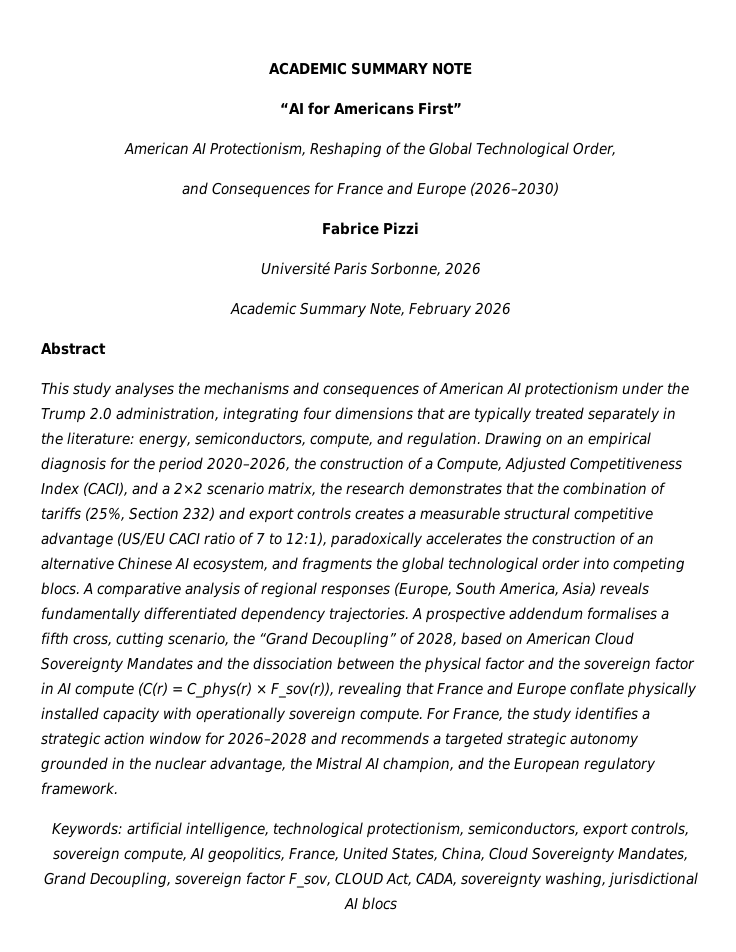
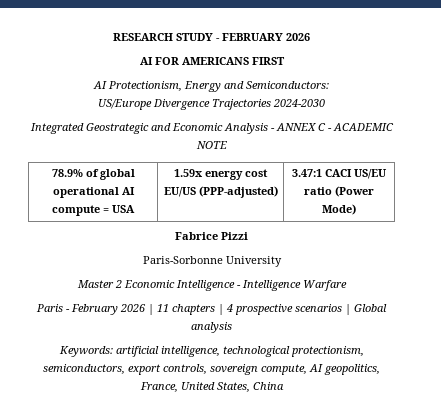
[269,62,472,75] [279,102,462,115] [123,142,617,158] [182,182,559,198] [322,222,419,235] [260,262,481,276] [229,302,511,318] [41,342,106,355] [41,382,689,398] [41,407,676,423] [41,432,651,448] [41,457,682,473] [41,482,666,496] [41,507,653,523] [41,532,654,548] [41,557,685,573] [41,582,649,598] [41,607,669,623] [41,632,634,648] [41,657,695,673] [41,682,697,698] [41,707,650,723] [41,732,639,748] [41,757,656,773] [41,782,118,795] ACADEMIC SUMMARY NOTE // “AI for Americans First” // American AI Protectionism, Reshaping of the Global Technological Order, // and Consequences for France and Europe (2026–2030) // Fabrice Pizzi // Université Paris Sorbonne, 2026 // Academic Summary Note, February 2026 // Abstract // This study analyses the mechanisms and consequences of American AI protectionism under the Trump 2.0 administration, integrating four dimensions that are typically treated separately in the literature: energy, semiconductors, compute, and regulation. Drawing on an empirical diagnosis for the period 2020–2026, the construction of a Compute, Adjusted Competitiveness Index (CACI), and a 2×2 scenario matrix, the research demonstrates that the combination of tariffs (25%, Section 232) and export controls creates a measurable structural competitive advantage (US/EU CACI ratio of 7 to 12:1), paradoxically accelerates the construction of an alternative Chinese AI ecosystem, and fragments the global technological order into competing blocs. A comparative analysis of regional responses (Europe, South America, Asia) reveals fundamentally differentiated dependency trajectories. A prospective addendum formalises a fifth cross, cutting scenario, the “Grand Decoupling” of 2028, based on American Cloud Sovereignty Mandates and the dissociation between the physical factor and the sovereign factor in AI compute (C(r) = C_phys(r) × F_sov(r)), revealing that France and Europe conflate physically installed capacity with operationally sovereign compute. For France, the study identifies a strategic action window for 2026–2028 and recommends a targeted strategic autonomy grounded in the nuclear advantage, the Mistral AI champion, and the European regulatory framework. -> [113,33,310,41] [139,57,285,65] [93,81,329,92] [98,99,325,110] [29,123,394,134] [195,141,227,149] [51,169,135,180] [52,187,135,198] [52,205,135,216] [174,169,268,180] [163,186,278,198] [292,169,387,179] [304,186,374,197] [322,204,356,215] [175,232,248,240] [142,256,282,267] [76,280,347,291] [36,304,387,315] [191,322,232,333] RESEARCH STUDY - FEBRUARY 2026 // AI FOR AMERICANS FIRST // AI Protectionism, Energy and Semiconductors: // US/Europe Divergence Trajectories 2024-2030 // Integrated Geostrategic and Economic Analysis - ANNEX C - ACADEMIC NOTE // 78.9% of global operational AI compute = USA | 1.59x energy cost EU/US (PPP-adjusted) | 3.47:1 CACI US/EU ratio (Power Mode) // Fabrice Pizzi // Paris-Sorbonne University // Master 2 Economic Intelligence - Intelligence Warfare // Paris - February 2026 | 11 chapters | 4 prospective scenarios | Global analysis
[442,847,688,863] [43,872,698,888] [343,897,397,910] China, Cloud Sovereignty Mandates, Grand Decoupling, sovereign factor F_sov, CLOUD Act, CADA, sovereignty washing, jurisdictional AI blocs -> [252,382,284,390] China

